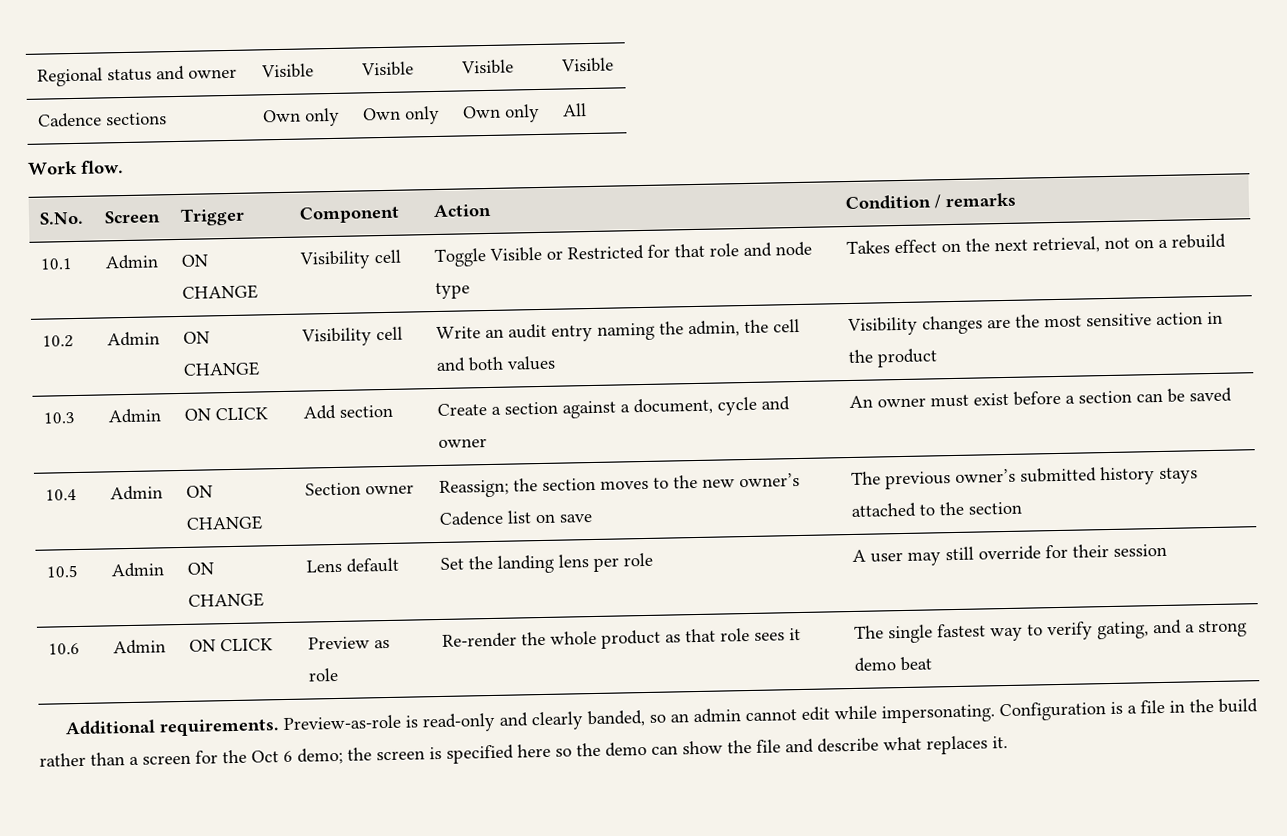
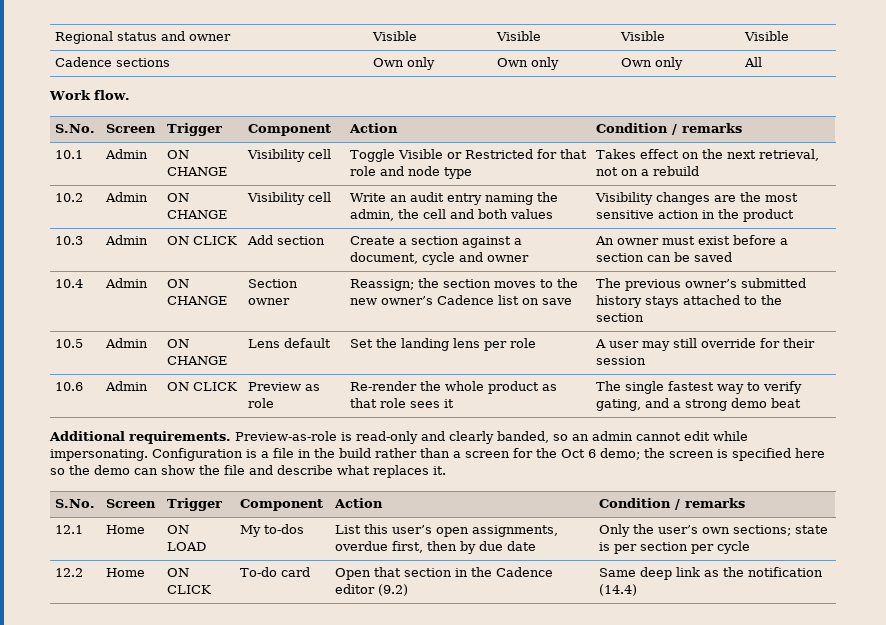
(1008, 742) none -> [55,499,96,508] [106,499,157,508] [167,498,223,511] [240,499,324,511] [334,498,384,508] [599,498,746,510] [55,525,84,534] [106,525,146,534] [167,525,190,534] [167,542,207,551] [240,524,305,537] [335,524,559,537] [335,541,537,554] [599,524,829,537] [599,541,751,554] [55,568,84,577] [106,568,146,577] [167,568,190,577] [167,585,212,594] [240,567,311,577] [335,567,554,580] [335,584,409,596] [599,567,824,580] [599,584,638,596] // S.No. | Screen | Trigger | Component | Action | Condition / remarks // 12.1 | Home | ON LOAD | My to-dos | List this user’s open assignments, overdue first, then by due date | Only the user’s own sections; state is per section per cycle // 12.2 | Home | ON CLICK | To-do card | Open that section in the Cadence editor (9.2) | Same deep link as the notification (14.4)

